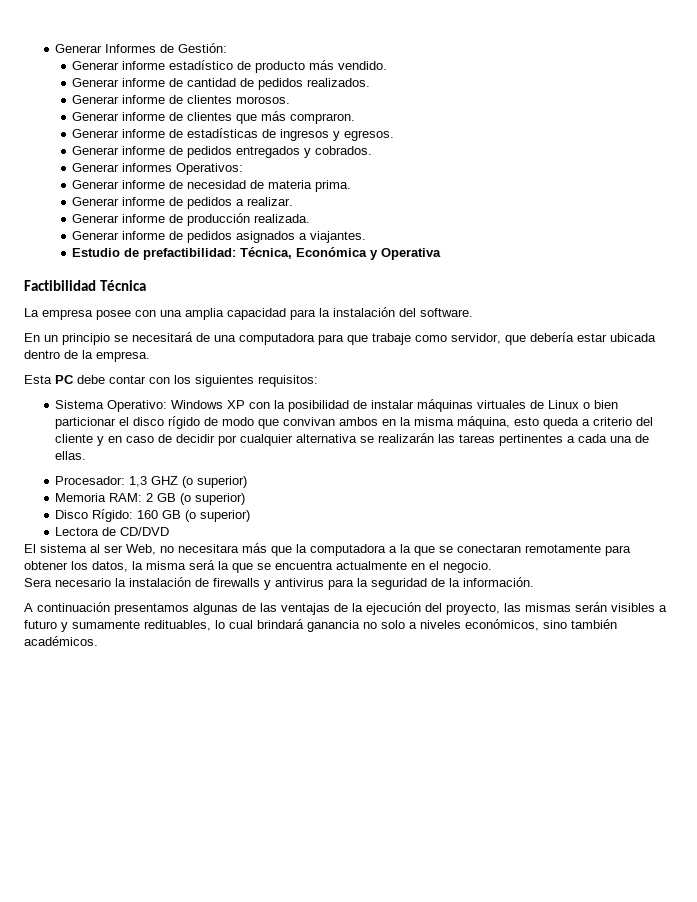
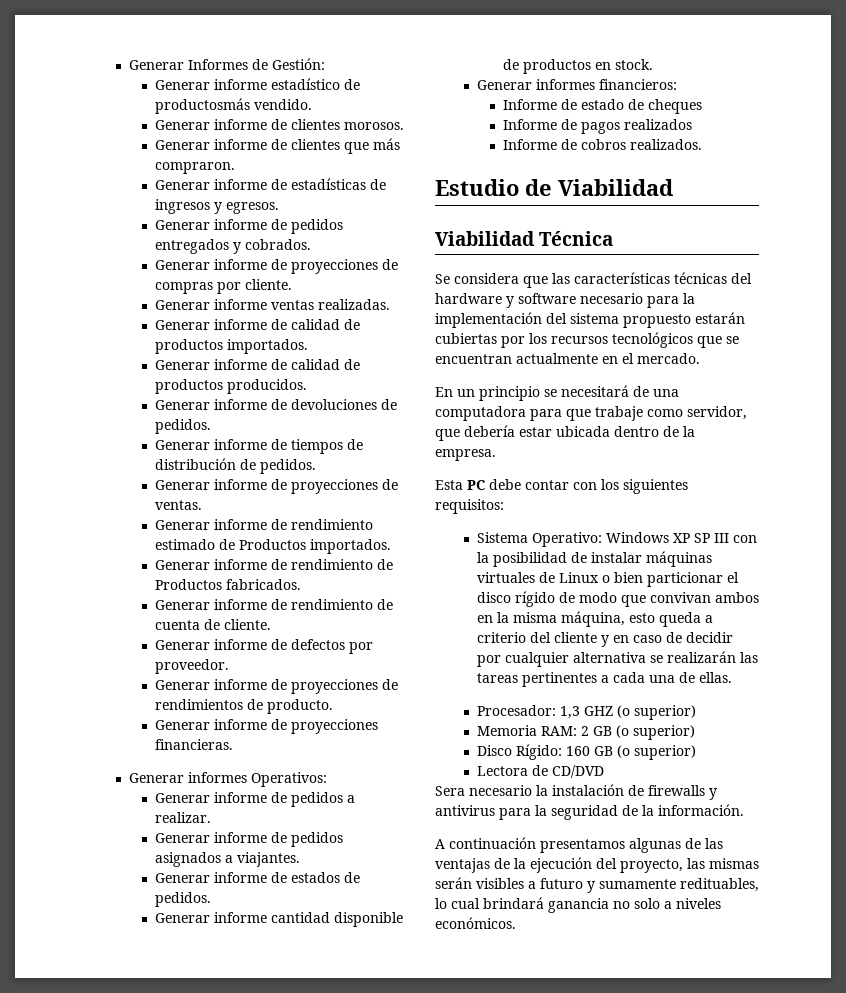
[255,60,335,73] producto más -> [155,98,251,114] productosmás
[72,78,371,90] // Generar informe de cantidad de pedidos realizados. -> (313, 104) none
[122,163,244,175] [72,180,352,192] informes Operativos: // Generar informe de necesidad de materia prima. -> [214,259,399,274] [155,279,293,294] [155,299,391,310] [155,319,361,330] [155,339,309,354] [155,359,361,370] [155,379,308,394] [155,399,398,410] [155,419,212,434] [155,439,364,454] [155,458,317,474] [155,479,399,494] [155,500,203,510] [155,519,374,530] [155,539,392,554] [155,559,394,570] [155,579,302,590] [155,599,394,610] [155,619,272,630] [155,639,374,654] [155,659,230,674] [155,679,399,694] [155,699,334,714] [155,719,379,734] [155,739,234,750] [128,772,327,787] informe de proyecciones de compras por cliente. // Generar informe ventas realizadas. // Generar informe de calidad de productos importados. // Generar informe de calidad de productos producidos. // Generar informe de devoluciones de pedidos. // Generar informe de tiempos de distribución de pedidos. // Generar informe de proyecciones de ventas. // Generar informe de rendimiento estimado de Productos importados. // Generar informe de rendimiento de Productos fabricados. // Generar informe de rendimiento de cuenta de cliente. // Generar informe de defectos por proveedor. // Generar informe de proyecciones de rendimientos de producto. // Generar informe de proyecciones financieras. // Generar informes Operativos:
[72,213,311,226] // Generar informe de producción realizada. -> (212, 817) none
[72,247,442,260] [24,280,147,291] [24,307,473,320] Estudio de prefactibilidad: Técnica, Económica y Operativa // Factibilidad Técnica // La empresa posee con una amplia capacidad para la instalación del software. -> [155,872,361,883] [155,892,212,907] [155,912,404,927] [503,59,654,74] [476,79,677,90] [503,99,703,114] [503,119,693,134] [503,139,703,150] [435,179,673,196] [435,231,614,246] [435,272,752,288] [435,293,695,308] [435,312,745,328] [435,332,739,348] [435,353,700,364] Generar informe de estados de pedidos. // Generar informe cantidad disponible de productos en stock. // Generar informes financieros: // Informe de estado de cheques // Informe de pagos realizados // Informe de cobros realizados. // Estudio de Viabilidad // Viabilidad Técnica // Se considera que las características técnicas del hardware y software necesario para la implementación del sistema propuesto estarán cubiertas por los recursos tecnológicos que se encuentran actualmente en el mercado.
(246, 404) none -> [693,533,729,543] SP III
[24,543,631,556] [24,560,492,573] // El sistema al ser Web, no necesitara más que la computadora a la que se conectaran remotamente para obtener los datos, la misma será la que se encuentra actualmente en el negocio. -> (604, 771) none
[465,619,617,631] [24,636,98,646] económicos, sino también académicos. -> [435,917,516,929] económicos.

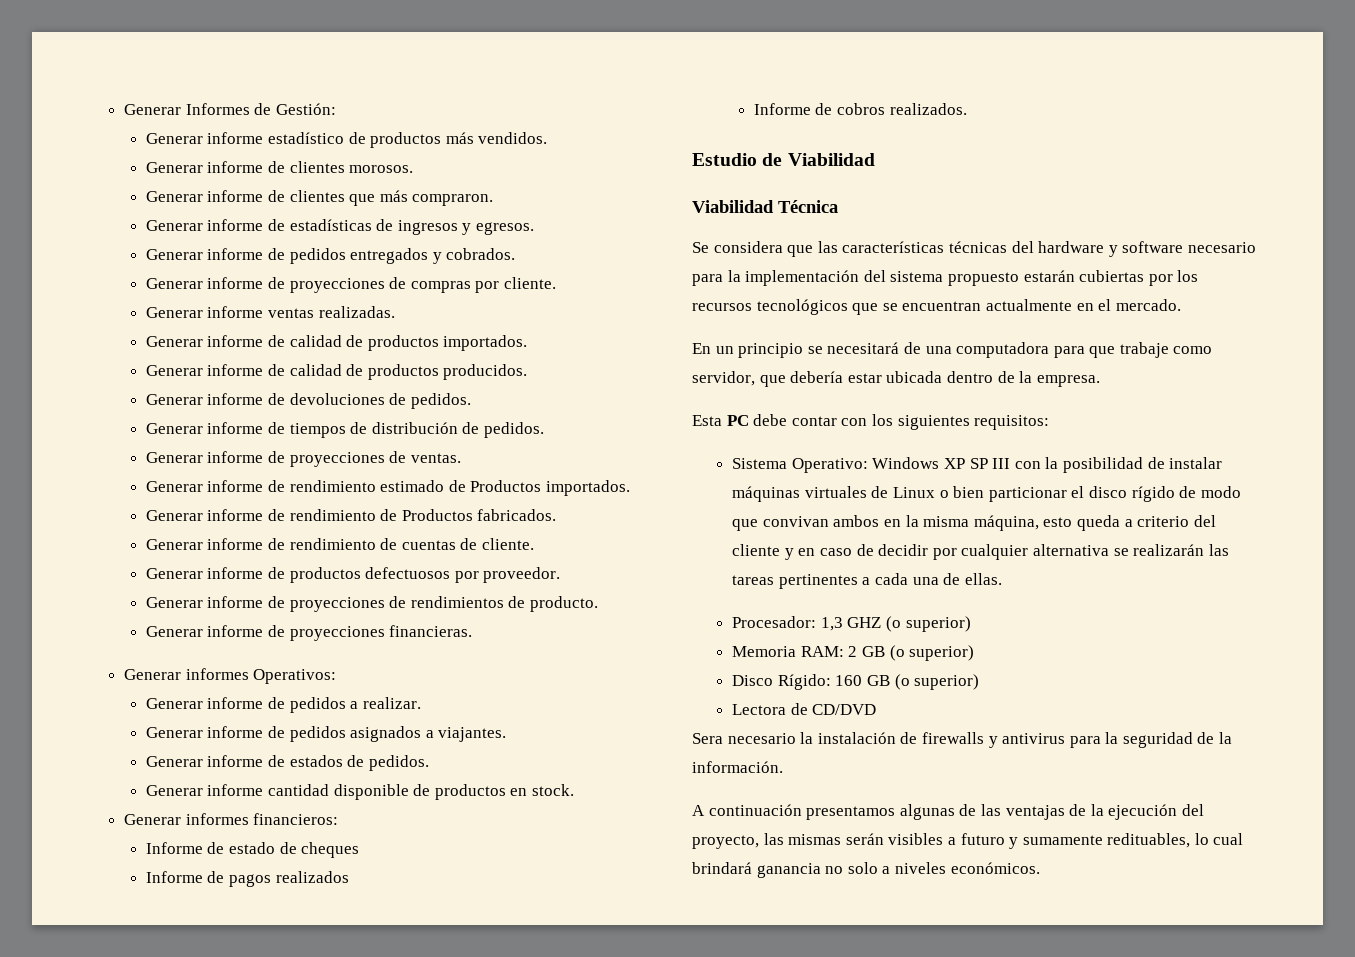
[155,98,313,114] productosmás vendido. -> [370,132,548,148] productos más vendidos.
[155,620,201,630] cuenta -> [401,540,456,550] cuentas
[291,639,346,650] defectos -> [289,567,451,583] productos defectuosos

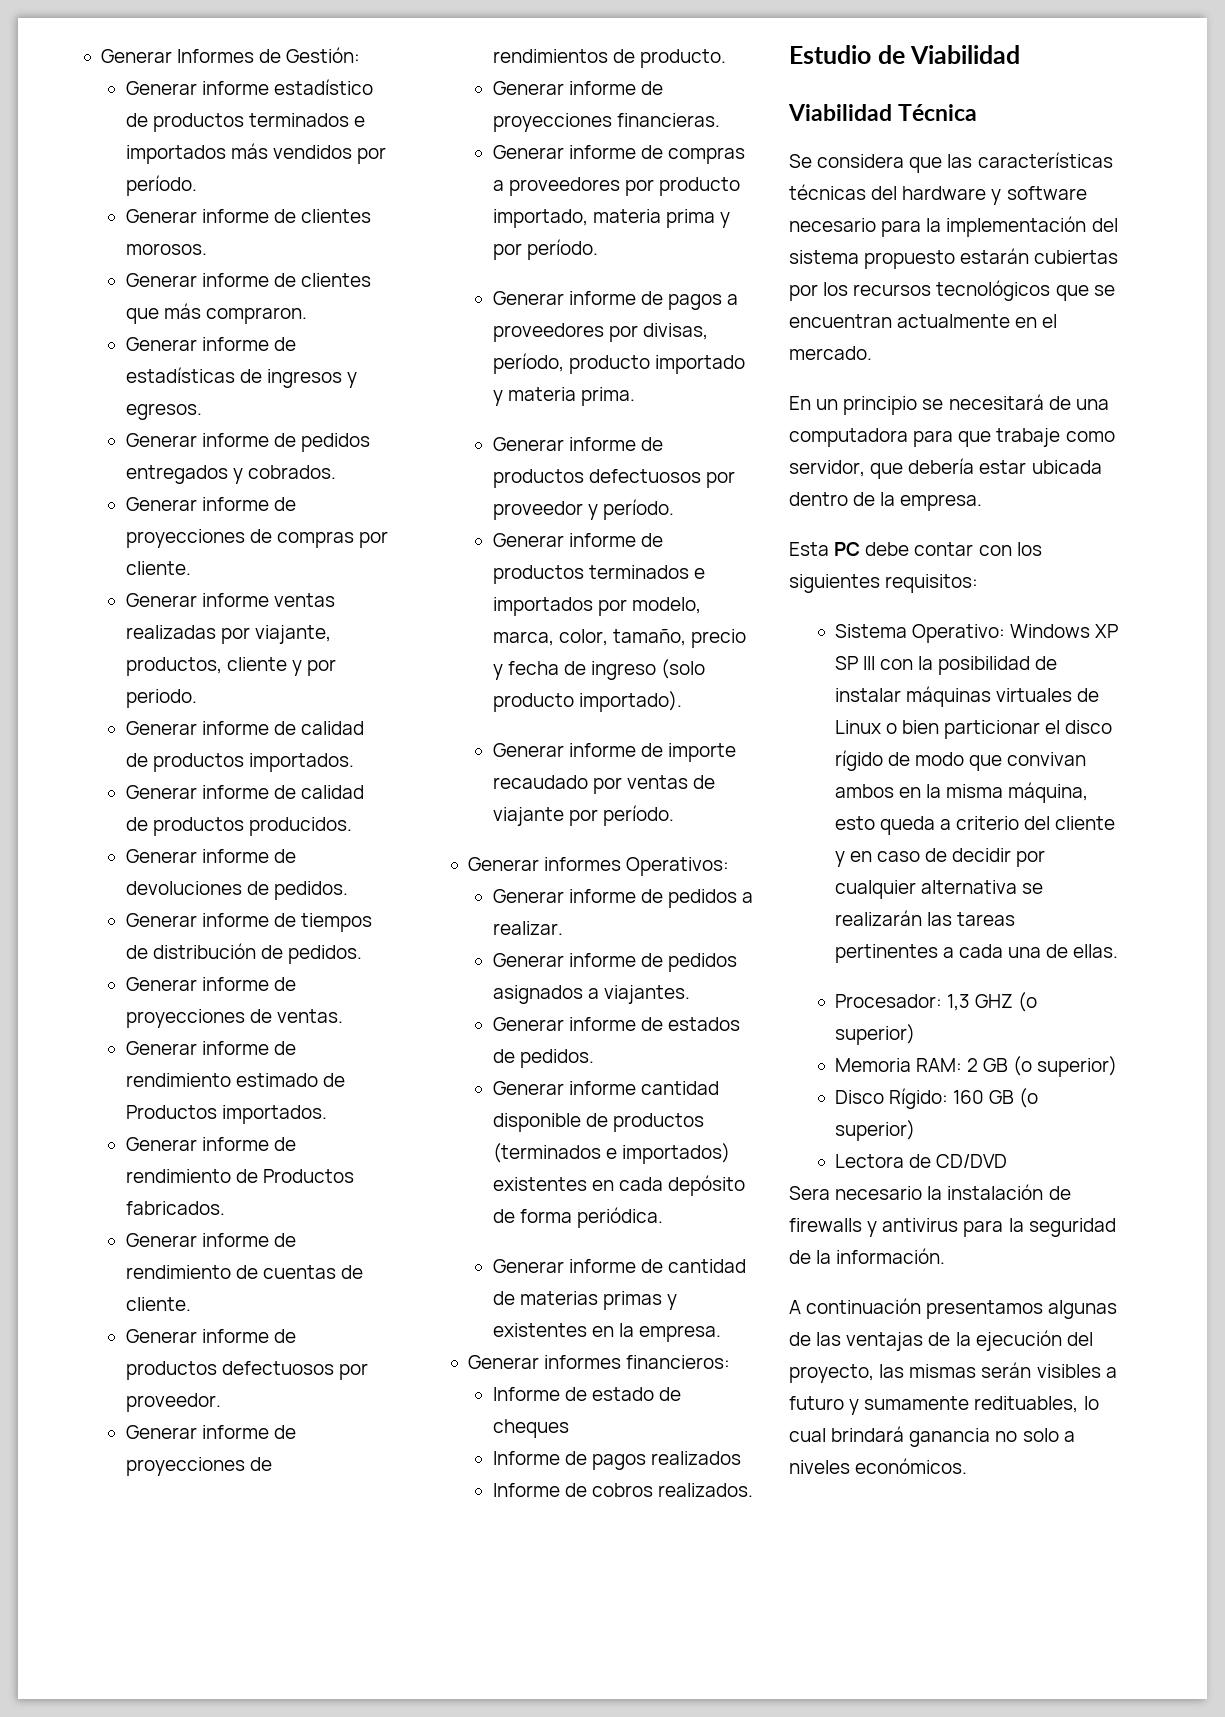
[445,132,548,144] más vendidos. -> [248,113,365,127] [125,143,386,164] [125,175,197,196] terminados e importados más vendidos por período.
[318,306,395,318] realizadas. -> [125,625,331,644] [125,657,336,676] [125,689,197,708] realizadas por viajante, productos, cliente y por periodo.
(473, 631) none -> [492,145,745,164] [492,177,740,196] [492,209,730,228] [492,239,598,260] [492,291,739,310] [492,323,708,342] [492,353,745,374] [492,387,635,406] [492,437,663,451] [492,469,735,488] [492,499,674,520] [492,533,663,547] [492,565,705,584] [492,597,701,616] [492,629,746,648] [492,659,706,680] [492,691,682,712] [492,743,736,762] [492,775,715,794] [492,805,674,826] // Generar informe de compras a proveedores por producto importado, materia prima y por período. // Generar informe de pagos a proveedores por divisas, período, producto importado y materia prima. // Generar informe de productos defectuosos por proveedor y período. // Generar informe de productos terminados e importados por modelo, marca, color, tamaño, precio y fecha de ingreso (solo producto importado). // Generar informe de importe recaudado por ventas de viajante por período.
[510,784,574,796] en stock. -> [492,1143,730,1164] [492,1175,745,1196] [492,1207,663,1228] [492,1259,746,1273] [492,1291,677,1310] [492,1323,721,1342] (terminados e importados) existentes en cada depósito de forma periódica. // Generar informe de cantidad de materias primas y existentes en la empresa.

